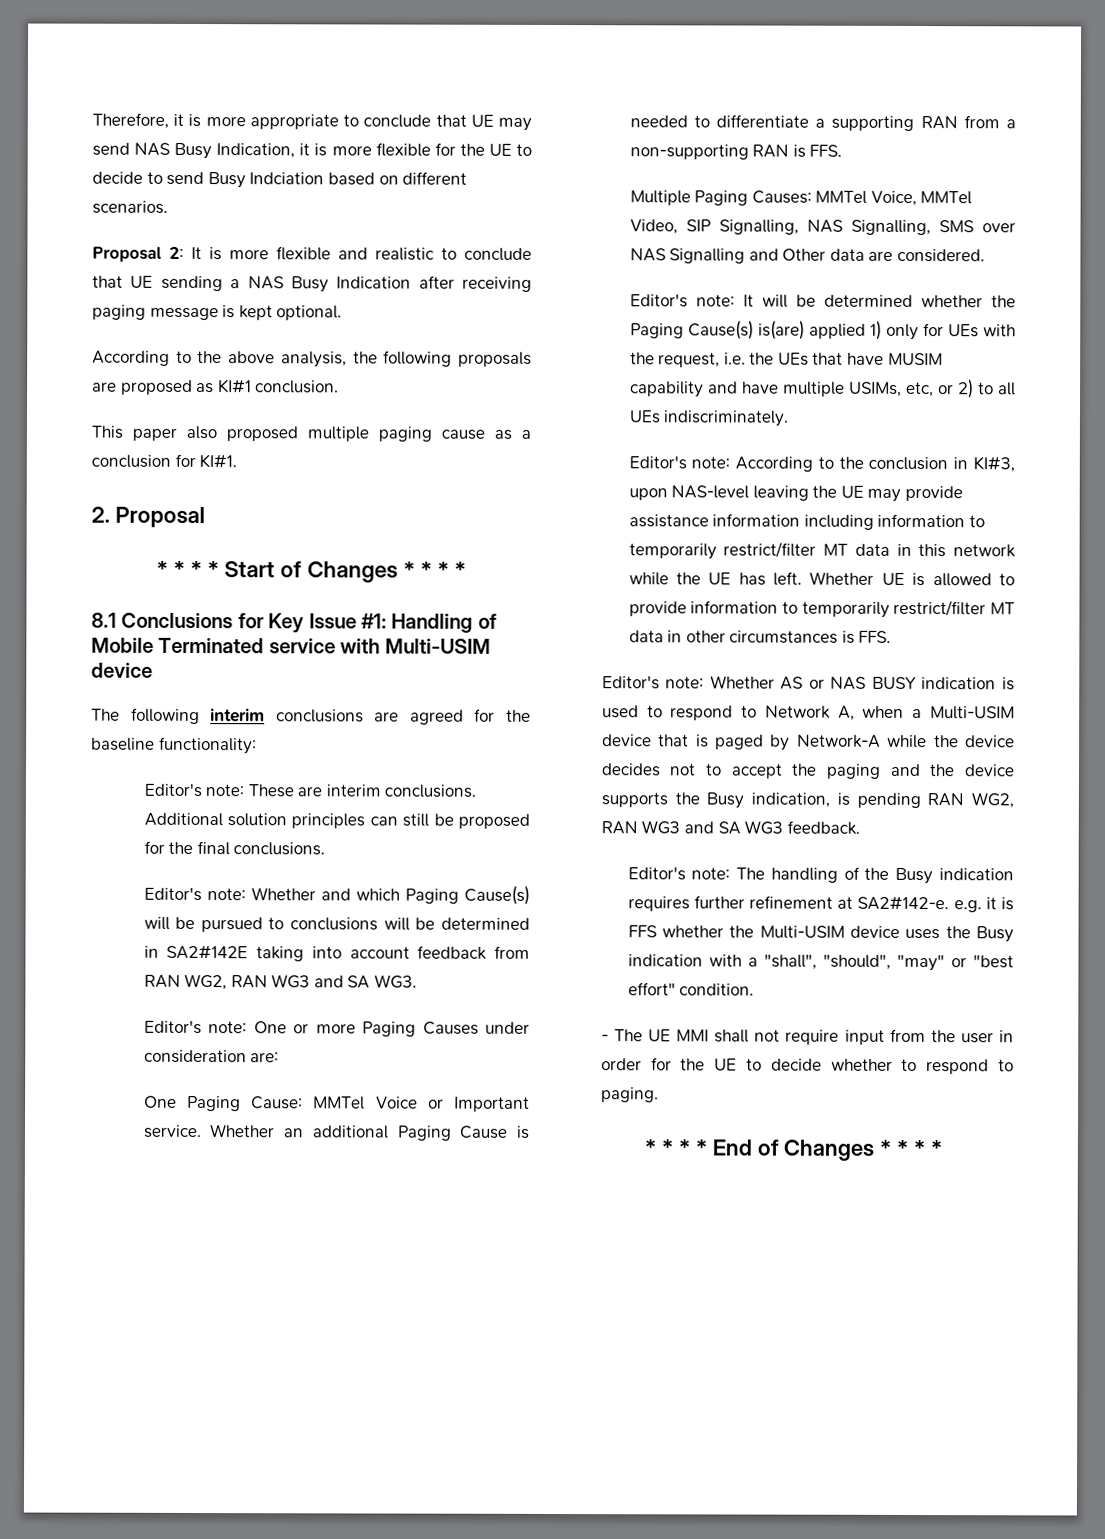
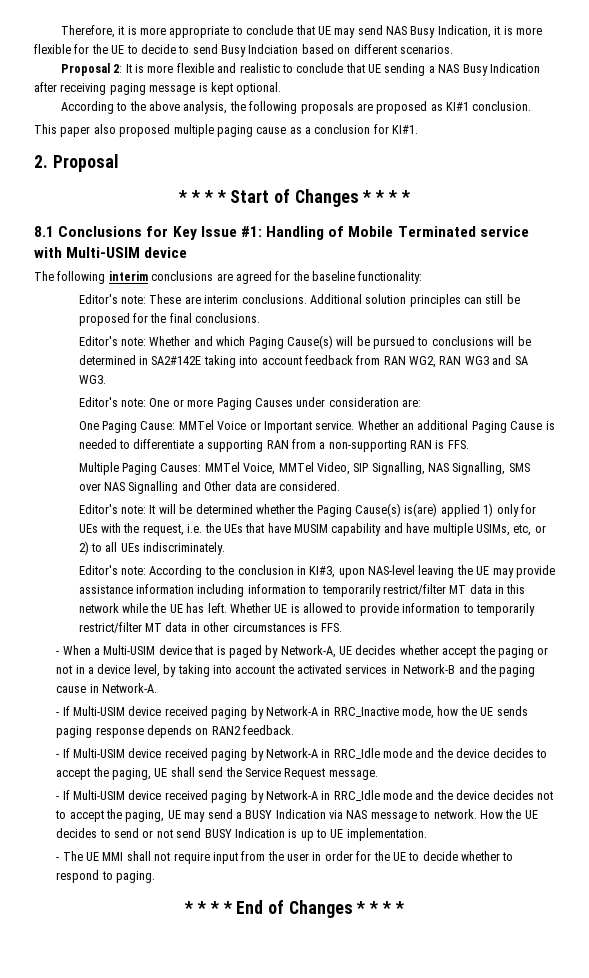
[601,675,1015,691] [601,705,905,721] Editor's note: Whether AS or NAS BUSY indication is used to respond to Network A, when -> [56,645,91,655] - When
[796,734,928,749] Network-A while -> [280,645,549,658] [56,664,536,677] [56,683,158,693] [56,706,528,719] [56,725,295,738] [56,748,547,761] [56,767,378,780] [56,790,435,803] Network-A, UE decides whether accept the paging or not in a device level, by taking into account the activated services in Network-B and the paging cause in Network-A. // - If Multi-USIM device received paging by Network-A in RRC_Inactive mode, how the UE sends paging response depends on RAN2 feedback. // - If Multi-USIM device received paging by Network-A in RRC_Idle mode and the device decides to accept the paging, UE shall send the Service Request message. // - If Multi-USIM device received paging by Network-A in RRC_Idle mode and
[826,763,1015,779] [600,792,1014,809] [600,820,860,835] [627,866,1014,885] [627,895,1015,913] [627,925,1014,943] [627,954,1014,972] [627,982,755,996] paging and the device supports the Busy indication, is pending RAN WG2, RAN WG3 and SA WG3 feedback. // Editor's note: The handling of the Busy indication requires further refinement at SA2#142-e. e.g. it is FFS whether the Multi-USIM device uses the Busy indication with a "shall", "should", "may" or "best effort" condition. -> [125,809,538,822] [56,828,427,841] paging, UE may send a BUSY Indication via NAS message to network. How the UE decides to send or not send BUSY Indication is up to UE implementation.

